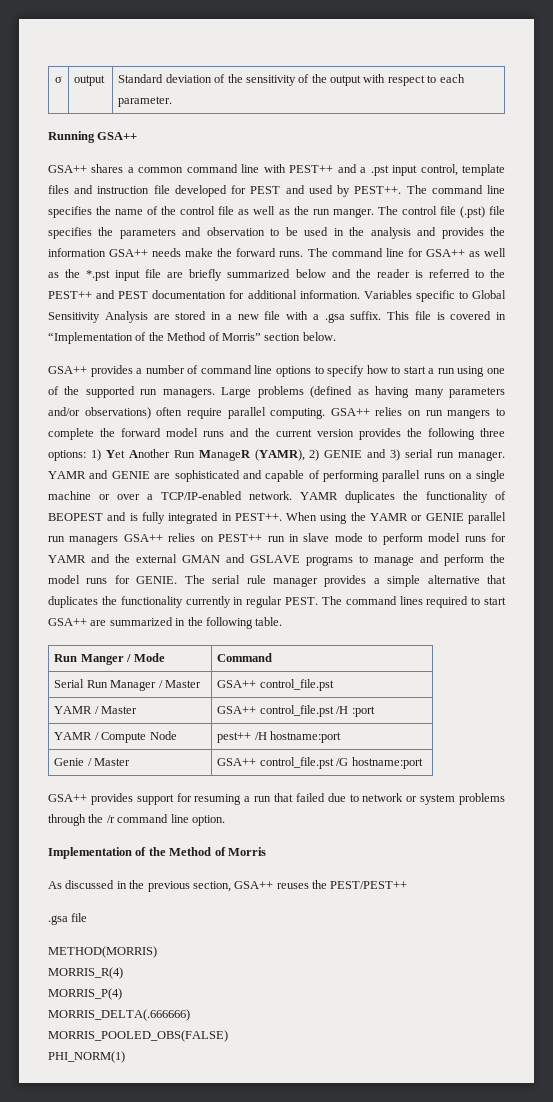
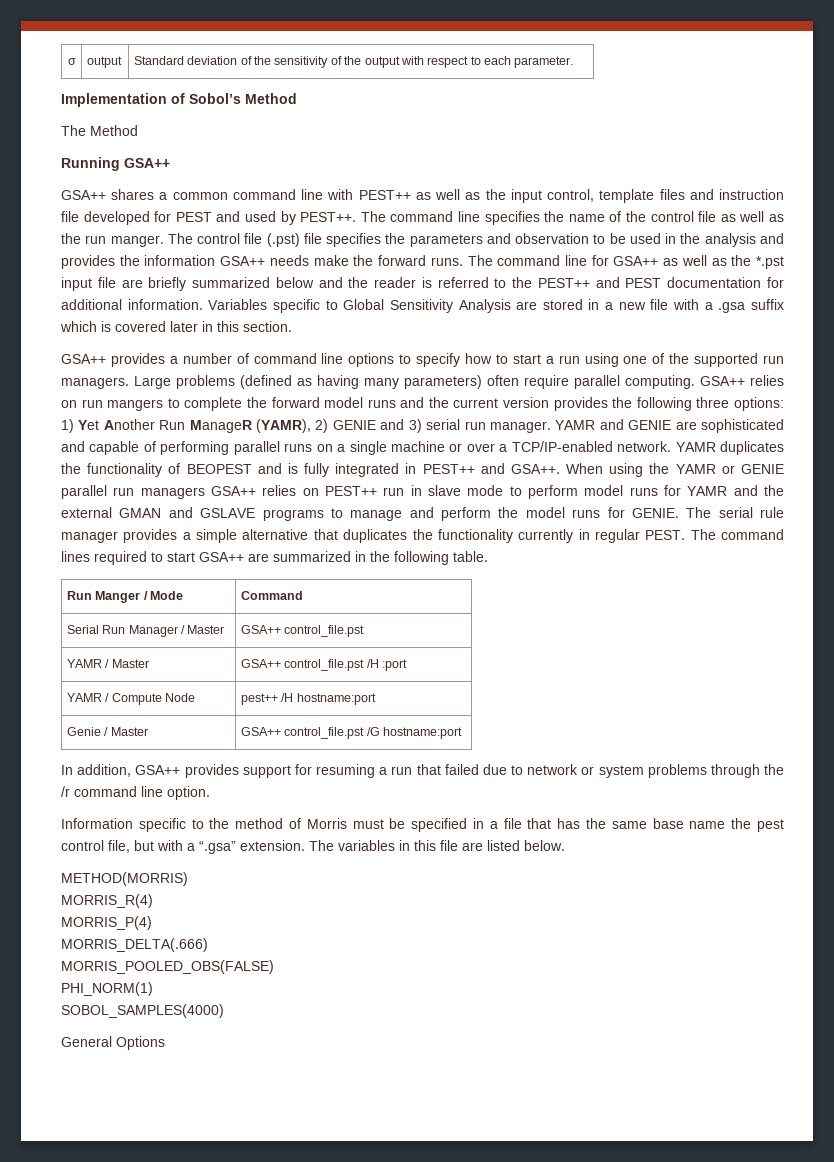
(173, 101) none -> [61,93,297,107] [61,125,138,136] // Implementation of Sobol’s Method // The Method
[337,164,389,176] and a .pst -> [415,189,506,200] as well as the
[350,311,506,320] [48,332,336,344] suffix. This file is covered in “Implementation of the Method of Morris” section below. -> [750,299,784,310] [60,321,292,332] suffix which is covered later in this section.
[448,387,505,398] [48,407,151,419] parameters and/or observations) -> [404,375,482,389] parameters)
[234,513,282,521] PEST++. -> [422,463,560,474] PEST++ and GSA++.
(423, 763) none -> [61,764,132,777] In addition,
[48,847,266,859] [48,880,408,892] [48,913,88,925] Implementation of the Method of Morris // As discussed in the previous section, GSA++ reuses the PEST/PEST++ // .gsa file -> [61,818,784,832] [61,840,565,854] Information specific to the method of Morris must be specified in a file that has the same base name the pest control file, but with a “.gsa” extension. The variables in this file are listed below.
[48,1009,190,1021] MORRIS_DELTA(.666666) -> [61,938,208,952] MORRIS_DELTA(.666)
(125, 1057) none -> [61,1004,224,1018] [61,1036,165,1050] // SOBOL_SAMPLES(4000) // General Options

